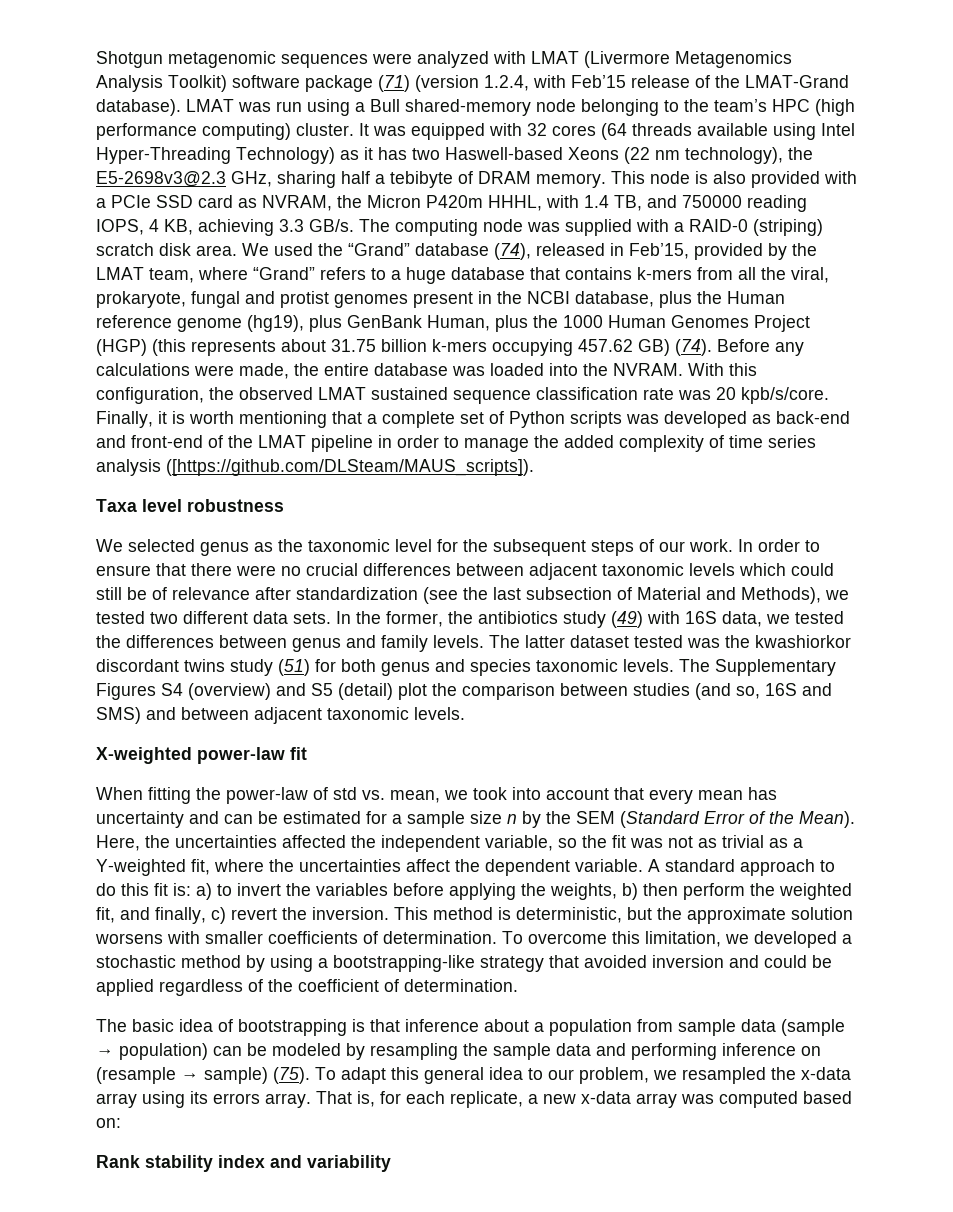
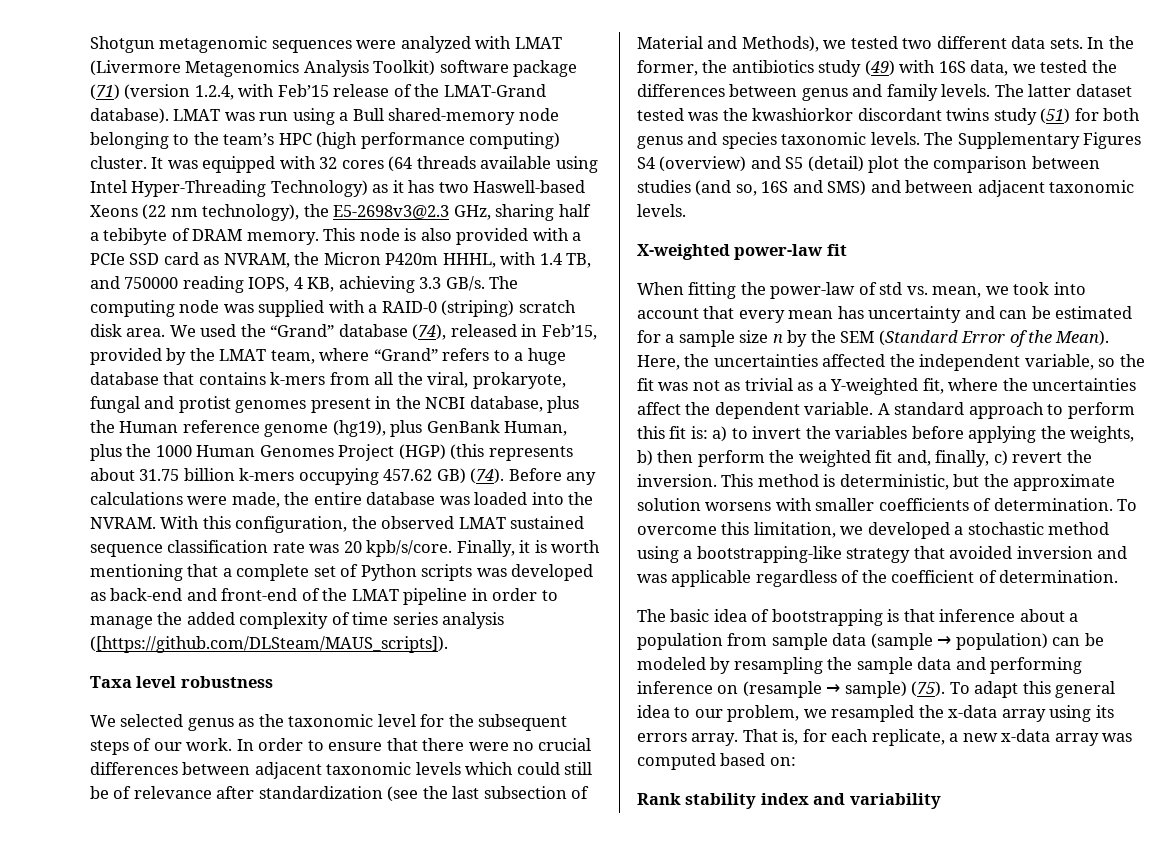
[96,883,116,896] do -> [1067,402,1135,419] perform
[96,907,150,923] fit, and -> [875,450,931,466] fit and,
[246,955,265,972] by -> (1110, 528) none
[764,955,832,968] [96,979,154,996] could be applied -> [637,570,752,587] was applicable

